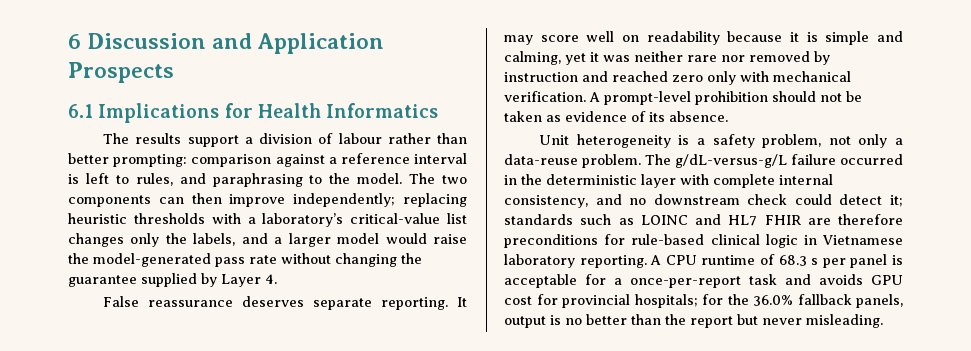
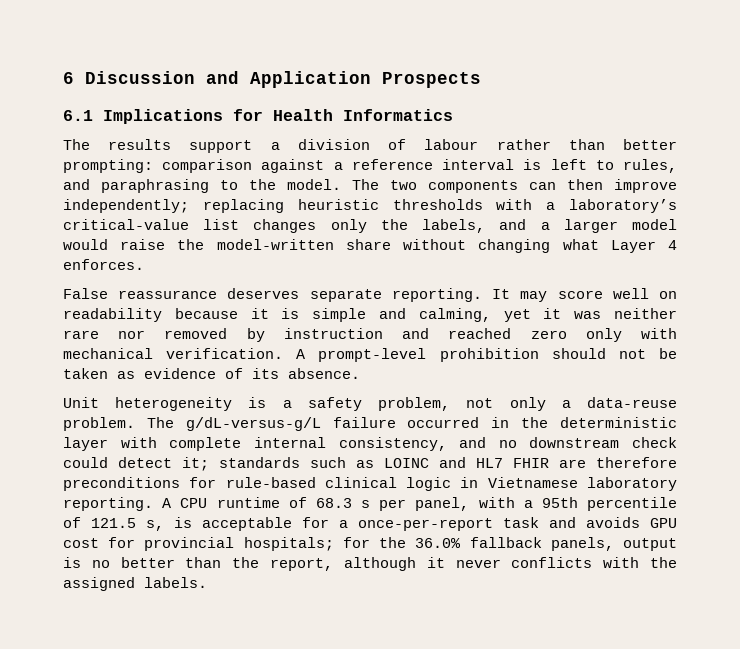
[93,253,422,267] [68,273,277,287] model-generated pass rate without changing the guarantee supplied by Layer 4. -> [216,239,677,253] [63,259,144,270] model-written share without changing what Layer 4 enforces.
[850,254,888,268] panel -> [415,497,678,511] [63,517,164,531] panel, with a 95th percentile of 121.5 s,
[690,314,883,328] report but never misleading. -> [270,557,677,571] [63,577,207,591] report, although it never conflicts with the assigned labels.

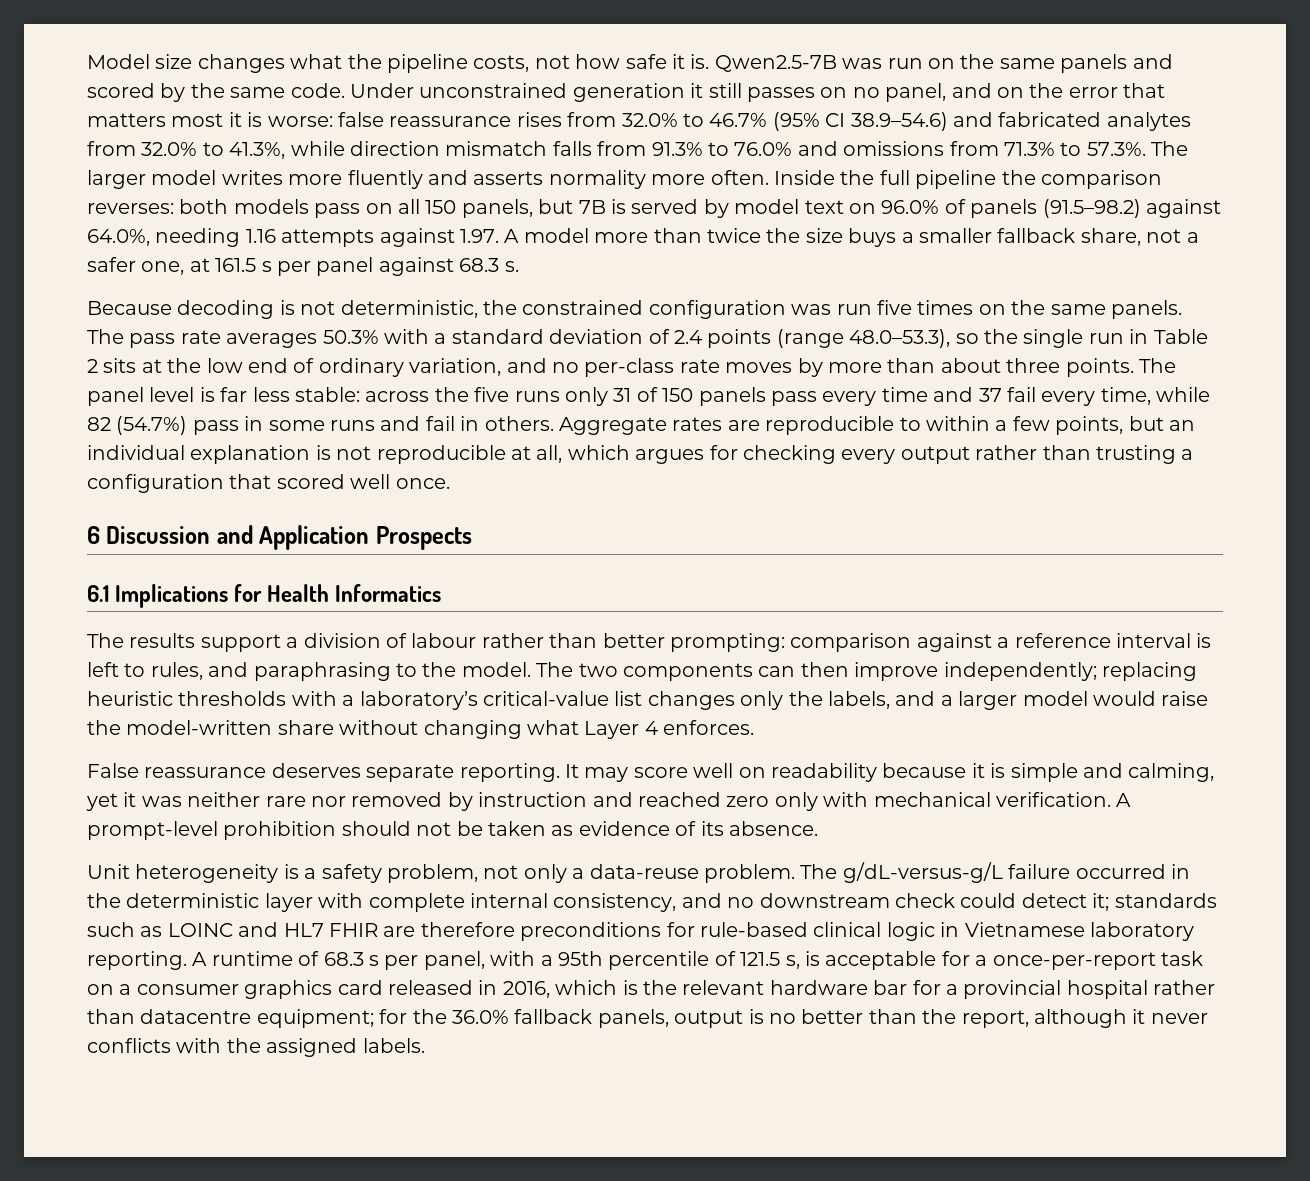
(63, 78) none -> [87,54,1173,73] [87,83,1166,102] [87,112,1191,131] [87,141,1189,159] [87,170,1162,189] [87,199,1221,218] [87,228,1199,247] [87,257,519,276] [87,300,1182,319] [87,329,1208,348] [87,358,1176,377] [87,387,1211,406] [87,416,1195,435] [87,445,1194,464] [87,474,450,493] Model size changes what the pipeline costs, not how safe it is. Qwen2.5-7B was run on the same panels and scored by the same code. Under unconstrained generation it still passes on no panel, and on the error that matters most it is worse: false reassurance rises from 32.0% to 46.7% (95% CI 38.9–54.6) and fabricated analytes from 32.0% to 41.3%, while direction mismatch falls from 91.3% to 76.0% and omissions from 71.3% to 57.3%. The larger model writes more fluently and asserts normality more often. Inside the full pipeline the comparison reverses: both models pass on all 150 panels, but 7B is served by model text on 96.0% of panels (91.5–98.2) against 64.0%, needing 1.16 attempts against 1.97. A model more than twice the size buys a smaller fallback share, not a safer one, at 161.5 s per panel against 68.3 s. // Because decoding is not deterministic, the constrained configuration was run five times on the same panels. The pass rate averages 50.3% with a standard deviation of 2.4 points (range 48.0–53.3), so the single run in Table 2 sits at the low end of ordinary variation, and no per-class rate moves by more than about three points. The panel level is far less stable: across the five runs only 31 of 150 panels pass every time and 37 fail every time, while 82 (54.7%) pass in some runs and fail in others. Aggregate rates are reproducible to within a few points, but an individual explanation is not reproducible at all, which argues for checking every output rather than trusting a configuration that scored well once. //
[180,498,208,508] CPU -> (208, 959) none
[549,517,677,528] [63,537,334,551] and avoids GPU cost for provincial hospitals; -> [87,980,1216,999] [87,1009,374,1028] on a consumer graphics card released in 2016, which is the relevant hardware bar for a provincial hospital rather than datacentre equipment;

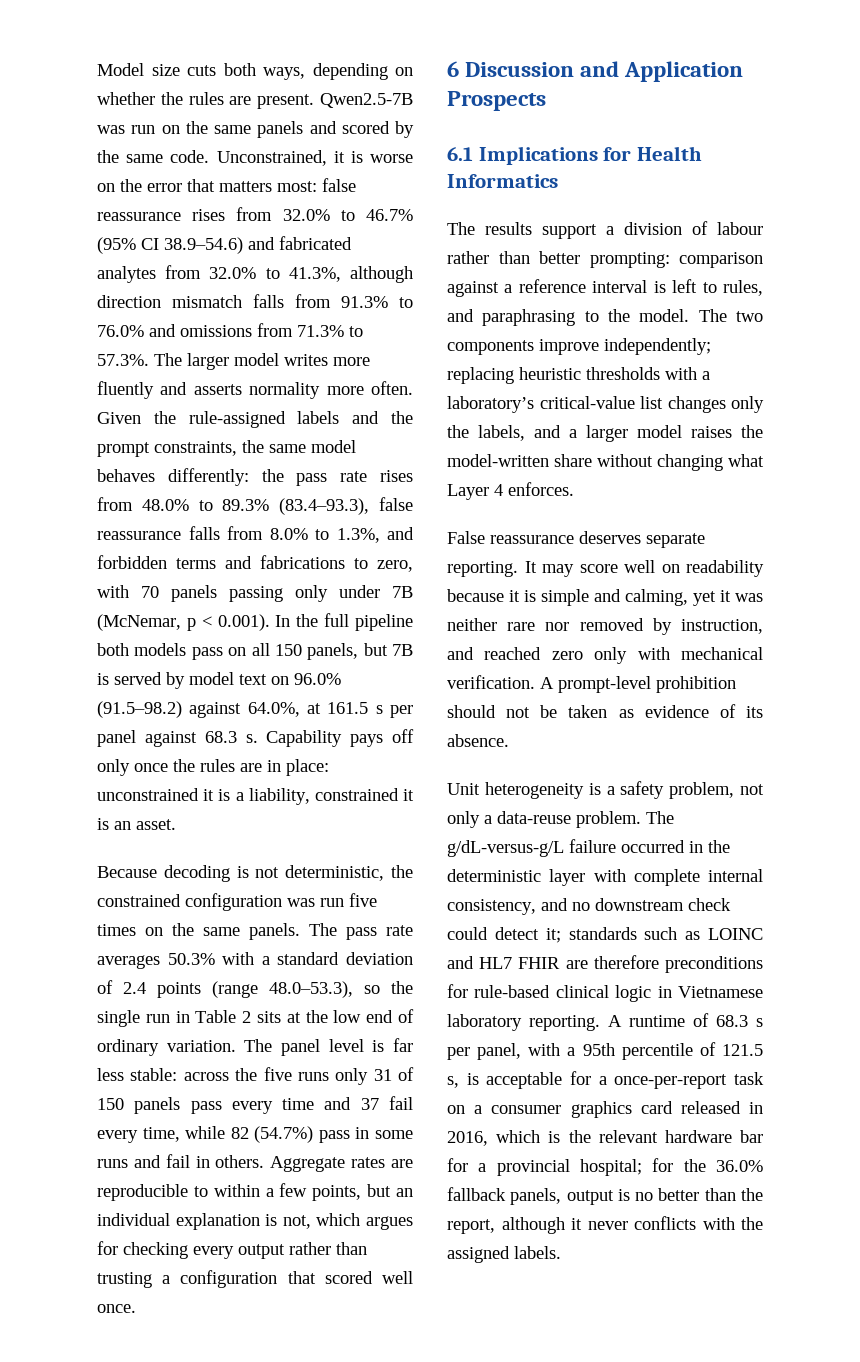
[197,54,710,73] changes what the pipeline costs, not how safe it is. -> [187,63,413,80] [97,92,315,109] cuts both ways, depending on whether the rules are present.
[350,83,992,102] Under unconstrained generation it still passes on no panel, and -> [216,150,413,166] Unconstrained, it is worse
[171,112,333,127] most it is worse: -> [277,181,317,192] most:
[290,141,345,156] while -> [350,266,413,283] although
[773,170,1162,189] [87,203,174,214] Inside the full pipeline the comparison reverses: -> [97,411,414,428] [97,440,356,457] [97,468,414,486] [97,497,413,515] [97,526,414,543] [97,555,413,572] [97,585,413,602] [97,613,413,631] Given the rule-assigned labels and the prompt constraints, the same model behaves differently: the pass rate rises from 48.0% to 89.3% (83.4–93.3), false reassurance falls from 8.0% to 1.3%, and forbidden terms and fabrications to zero, with 70 panels passing only under 7B (McNemar, p < 0.001). In the full pipeline
[944,199,1038,218] of panels -> (341, 679) none
[155,228,1199,247] [87,257,185,275] needing 1.16 attempts against 1.97. A model more than twice the size buys a smaller fallback share, not a safer one, -> (300, 709) none
(519, 266) none -> [266,729,415,747] [97,759,329,776] [97,788,414,805] [97,818,176,830] Capability pays off only once the rules are in place: unconstrained it is a liability, constrained it is an asset.
[409,358,1134,377] variation, and no per-class rate moves by more than about three points. -> [166,1040,236,1052] variation.
[336,445,563,464] not reproducible at all, -> [282,1215,311,1229] not,
[758,662,849,677] can then -> (534, 347) none
[1092,691,1209,706] would raise -> [691,426,732,438] raises
[478,792,588,807] instruction -> [681,619,763,634] instruction,
[1066,980,1216,999] [87,1009,374,1028] hospital rather than datacentre equipment; -> [580,1159,642,1176] hospital;

